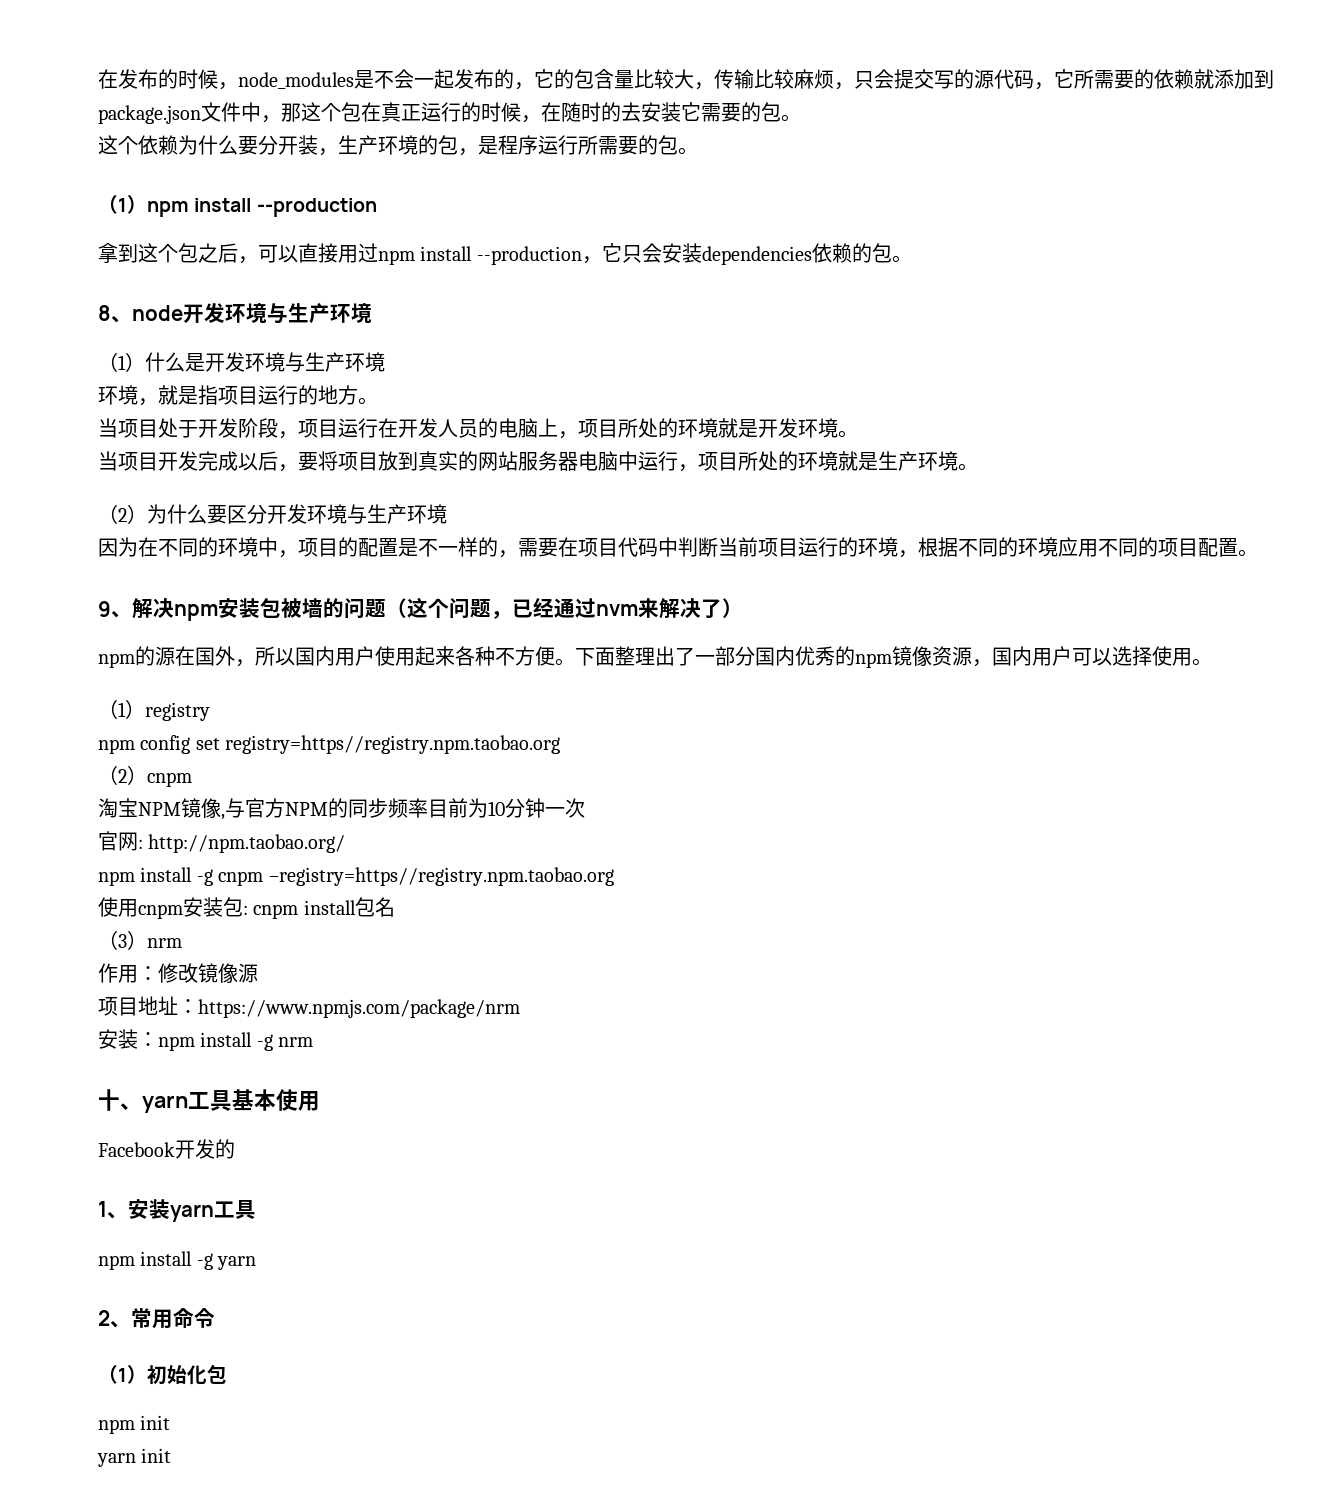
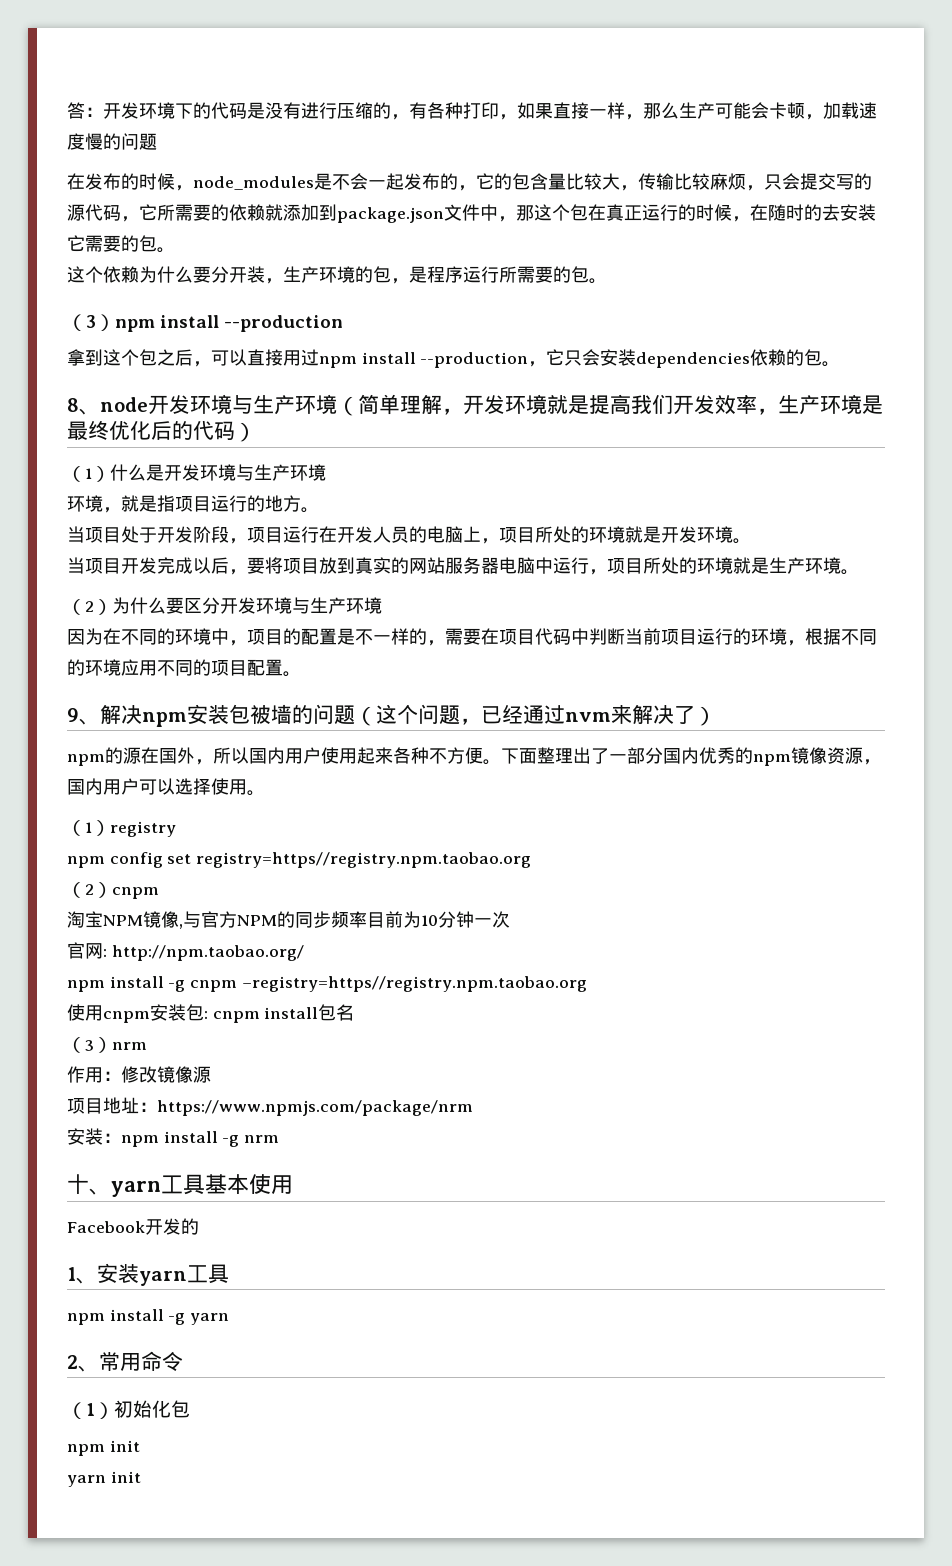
(98, 79) none -> [67,102,877,120] [67,133,157,150] 答：开发环境下的代码是没有进行压缩的，有各种打印，如果直接一样，那么生产可能会卡顿，加载速度慢的问题 //
[118,198,127,212] 1 -> [86,315,96,328] 3
(372, 313) none -> [337,394,883,416] [67,421,256,442] （简单理解，开发环境就是提高我们开发效率，生产环境是最终优化后的代码）

